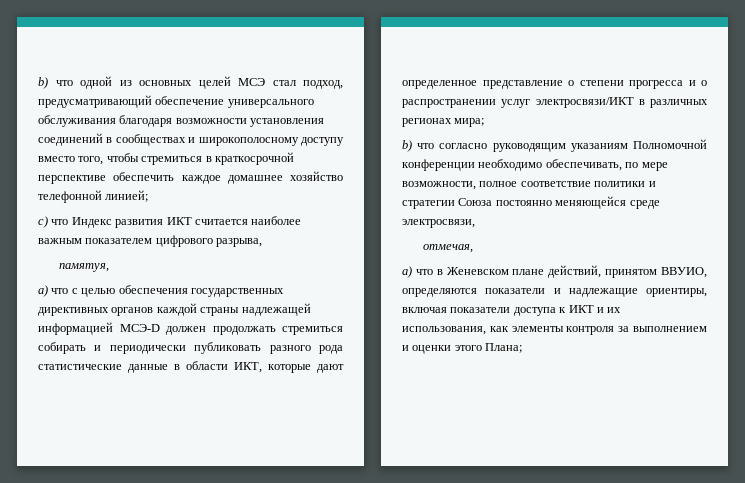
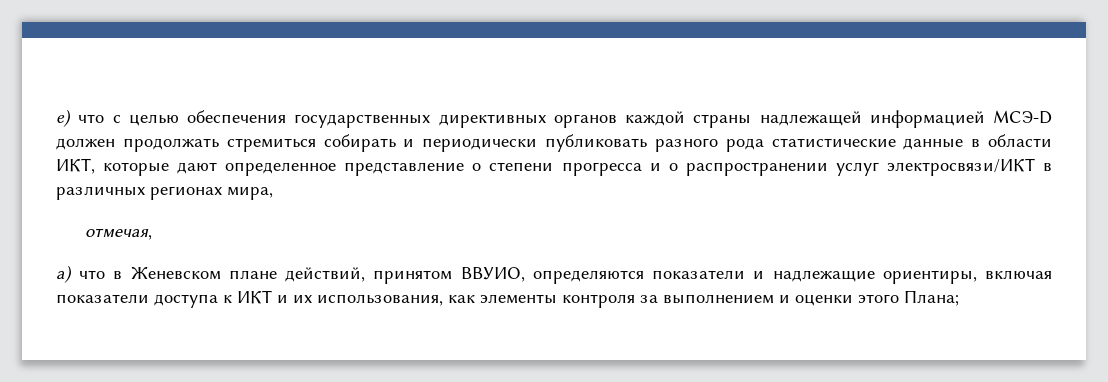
[38,76,343,89] [38,95,314,108] [38,115,325,127] [38,133,344,146] [38,152,294,165] [38,171,343,184] [38,190,149,203] [38,216,302,228] [38,235,263,247] [59,263,110,272] [38,285,48,297] b) что одной из основных целей МСЭ стал подход, предусматривающий обеспечение универсального обслуживания благодаря возможности установления соединений в сообществах и широкополосному доступу вместо того, чтобы стремиться в краткосрочной перспективе обеспечить каждое домашнее хозяйство телефонной линией; // c) что Индекс развития ИКТ считается наиболее важным показателем цифрового разрыва, // памятуя, // а) -> [56,109,71,127] e)
[454,118,485,127] [402,139,707,152] [402,159,668,171] [402,181,656,190] [402,196,660,209] [402,219,475,228] мира; // b) что согласно руководящим указаниям Полномочной конференции необходимо обеспечивать, по мере возможности, полное соответствие политики и стратегии Союза постоянно меняющейся среде электросвязи, -> [227,187,273,200] мира,

